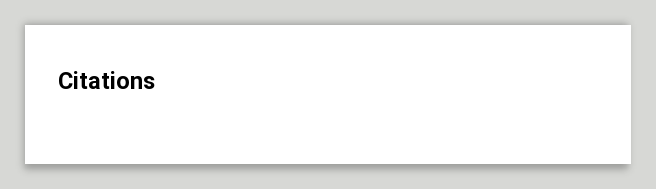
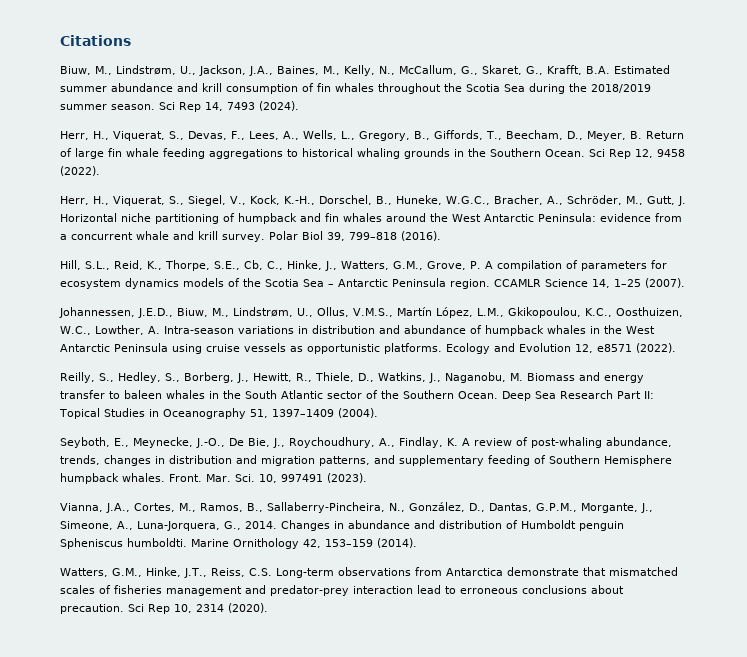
(155, 80) none -> [60,65,670,76] [60,83,651,94] [60,101,299,112] [60,130,684,141] [60,148,685,159] [60,166,100,176] [60,195,686,206] [60,213,682,224] [60,231,441,242] [60,260,667,271] [60,278,685,289] [59,307,683,318] [60,325,655,336] [60,343,676,354] [60,372,644,383] [60,390,654,401] [59,408,378,419] [60,437,672,448] [60,455,672,466] [60,473,367,484] [60,502,653,513] [60,520,624,531] [60,538,417,549] [60,567,678,578] [60,585,624,596] [60,603,268,614] // Biuw, M., Lindstrøm, U., Jackson, J.A., Baines, M., Kelly, N., McCallum, G., Skaret, G., Krafft, B.A. Estimated summer abundance and krill consumption of fin whales throughout the Scotia Sea during the 2018/2019 summer season. Sci Rep 14, 7493 (2024). // Herr, H., Viquerat, S., Devas, F., Lees, A., Wells, L., Gregory, B., Giffords, T., Beecham, D., Meyer, B. Return of large fin whale feeding aggregations to historical whaling grounds in the Southern Ocean. Sci Rep 12, 9458 (2022). // Herr, H., Viquerat, S., Siegel, V., Kock, K.-H., Dorschel, B., Huneke, W.G.C., Bracher, A., Schröder, M., Gutt, J. Horizontal niche partitioning of humpback and fin whales around the West Antarctic Peninsula: evidence from a concurrent whale and krill survey. Polar Biol 39, 799–818 (2016). // Hill, S.L., Reid, K., Thorpe, S.E., Cb, C., Hinke, J., Watters, G.M., Grove, P. A compilation of parameters for ecosystem dynamics models of the Scotia Sea – Antarctic Peninsula region. CCAMLR Science 14, 1–25 (2007). // Johannessen, J.E.D., Biuw, M., Lindstrøm, U., Ollus, V.M.S., Martín López, L.M., Gkikopoulou, K.C., Oosthuizen, W.C., Lowther, A. Intra‐season variations in distribution and abundance of humpback whales in the West Antarctic Peninsula using cruise vessels as opportunistic platforms. Ecology and Evolution 12, e8571 (2022). // Reilly, S., Hedley, S., Borberg, J., Hewitt, R., Thiele, D., Watkins, J., Naganobu, M. Biomass and energy transfer to baleen whales in the South Atlantic sector of the Southern Ocean. Deep Sea Research Part II: Topical Studies in Oceanography 51, 1397–1409 (2004). // Seyboth, E., Meynecke, J.-O., De Bie, J., Roychoudhury, A., Findlay, K. A review of post-whaling abundance, trends, changes in distribution and migration patterns, and supplementary feeding of Southern Hemisphere humpback whales. Front. Mar. Sci. 10, 997491 (2023). // Vianna, J.A., Cortes, M., Ramos, B., Sallaberry-Pincheira, N., González, D., Dantas, G.P.M., Morgante, J., Simeone, A., Luna-Jorquera, G., 2014. Changes in abundance and distribution of Humboldt penguin Spheniscus humboldti. Marine Ornithology 42, 153–159 (2014). // Watters, G.M., Hinke, J.T., Reiss, C.S. Long-term observations from Antarctica demonstrate that mismatched scales of fisheries management and predator-prey interaction lead to erroneous conclusions about precaution. Sci Rep 10, 2314 (2020).

